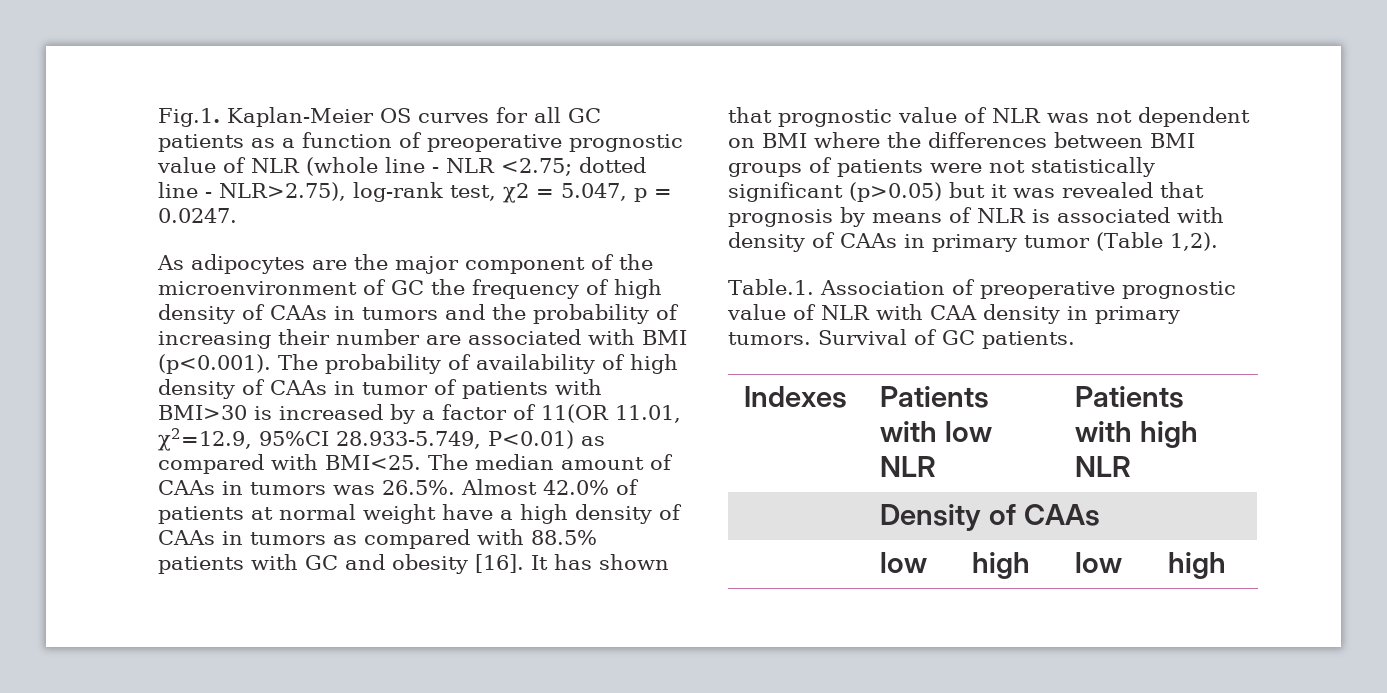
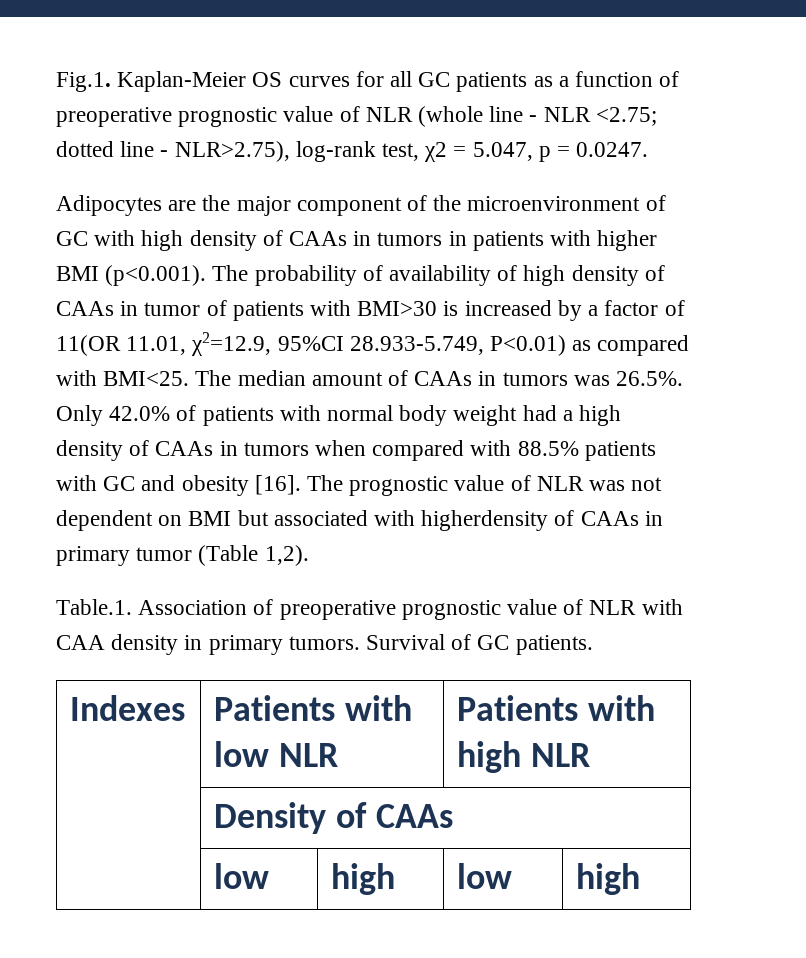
[157,254,305,274] As adipocytes -> [56,195,162,216] Adipocytes
[431,279,662,299] [158,304,679,324] [158,329,635,349] the frequency of high density of CAAs in tumors and the probability of increasing their number are associated with -> [94,230,658,251] with high density of CAAs in tumors in patients with higher
[461,479,537,495] Almost -> [56,405,103,426] Only
[251,504,493,524] at normal weight have -> [279,405,557,426] with normal body weight had
[333,535,357,545] as -> [315,440,367,456] when
[531,554,669,570] [728,107,772,123] It has shown that -> [307,475,344,491] The
[814,132,1195,148] [728,157,1155,177] [728,182,1204,202] [728,207,1224,227] [728,232,805,252] where the differences between BMI groups of patients were not statistically significant (p>0.05) but it was revealed that prognosis by means of NLR is associated with density -> [237,510,549,531] but associated with higherdensity

